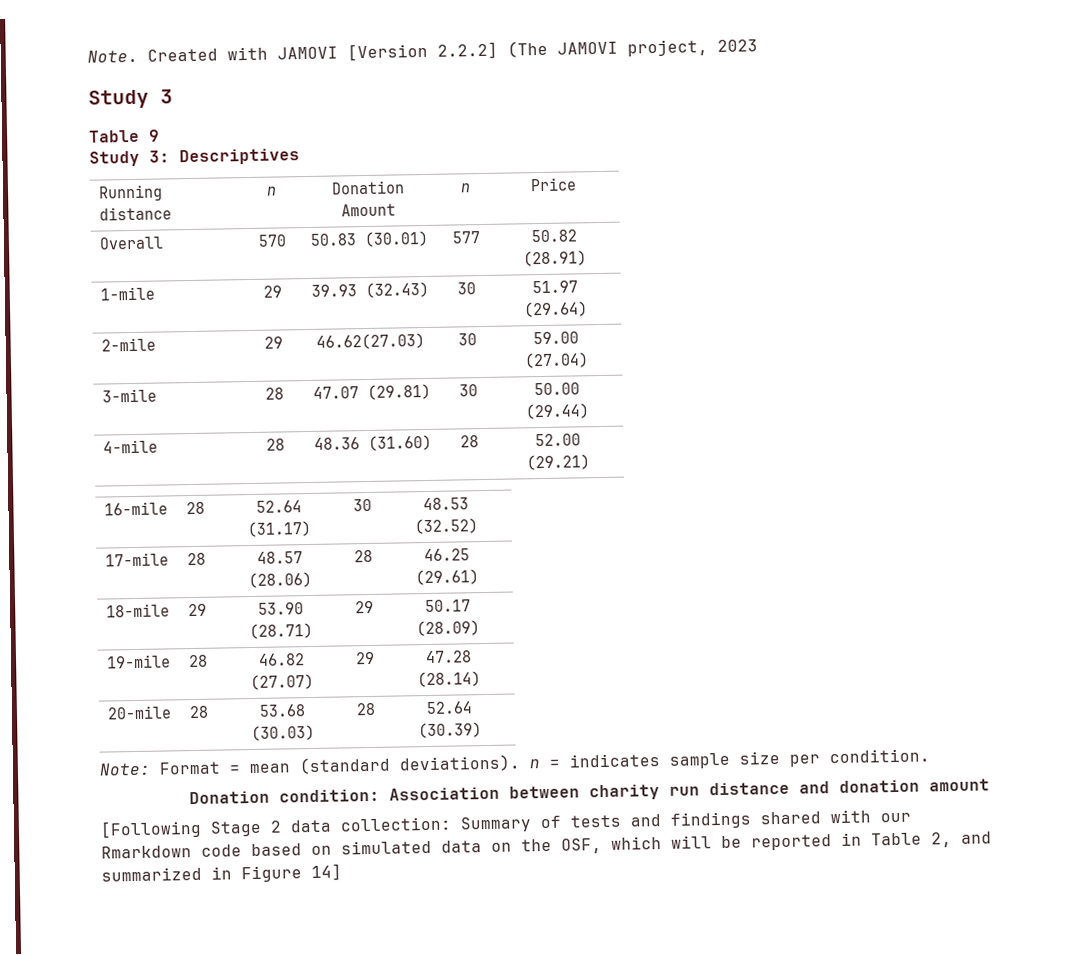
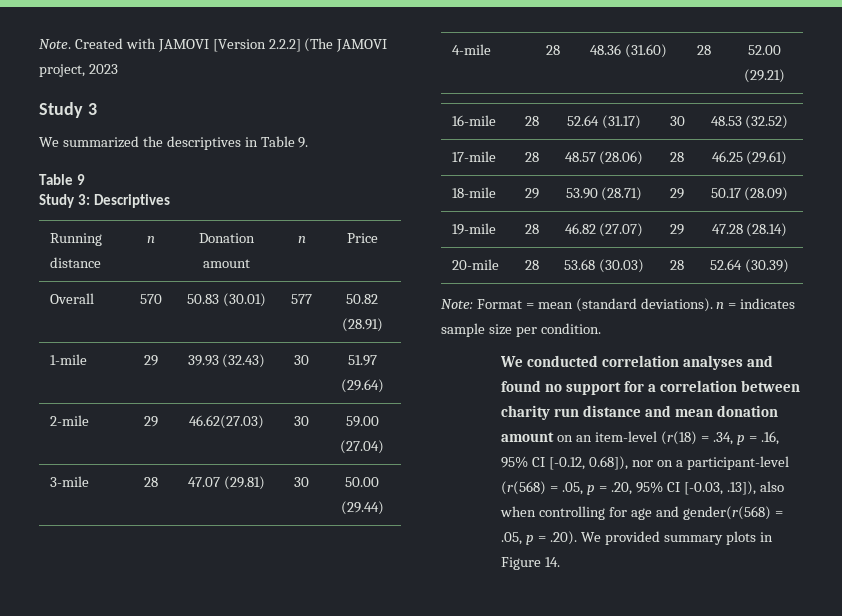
(173, 96) none -> [39,136,309,150] // We summarized the descriptives in Table 9.
[341,203,396,217] Amount -> [203,259,250,268] amount
[188,786,500,805] Donation condition: Association -> [500,355,774,370] [501,380,738,395] We conducted correlation analyses and found no support for a correlation
(830, 787) none -> [675,409,714,417] mean
[100,809,911,839] [101,831,992,859] [101,866,202,882] // [Following Stage 2 data collection: Summary of tests and findings shared with our Rmarkdown code based on simulated data on the OSF, which will be reported in Table 2, and summarized -> [557,431,779,445] [501,456,789,470] [501,481,784,495] [500,506,783,520] [501,531,756,545] on an item-level (r(18) = .34, p = .16, 95% CI [-0.12, 0.68]), nor on a participant-level (r(568) = .05, p = .20, 95% CI [-0.03, .13]), also when controlling for age and gender(r(568) = .05, p = .20). We provided summary plots
[311,863,342,882] 14] -> [545,557,561,567] 14.

